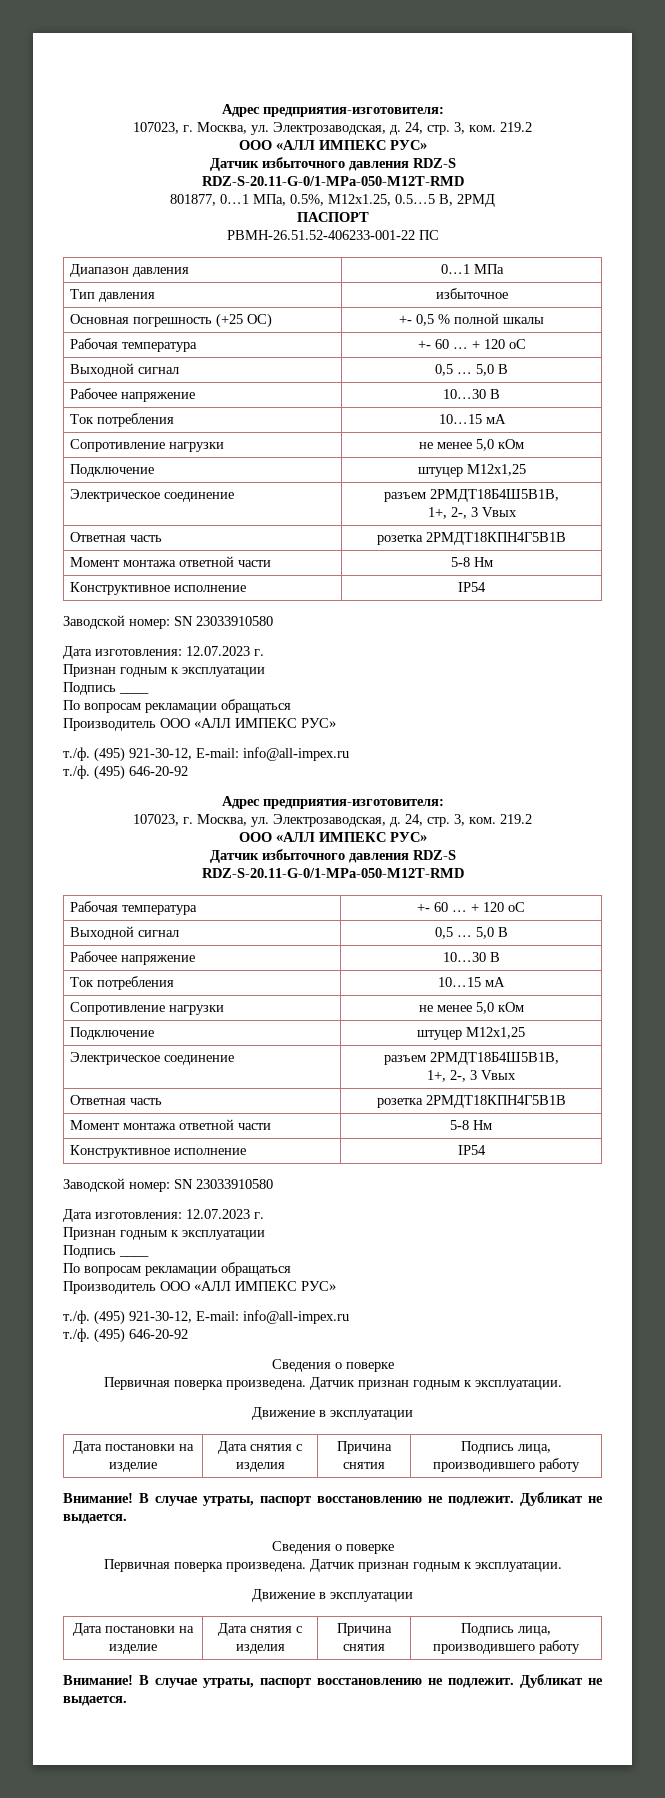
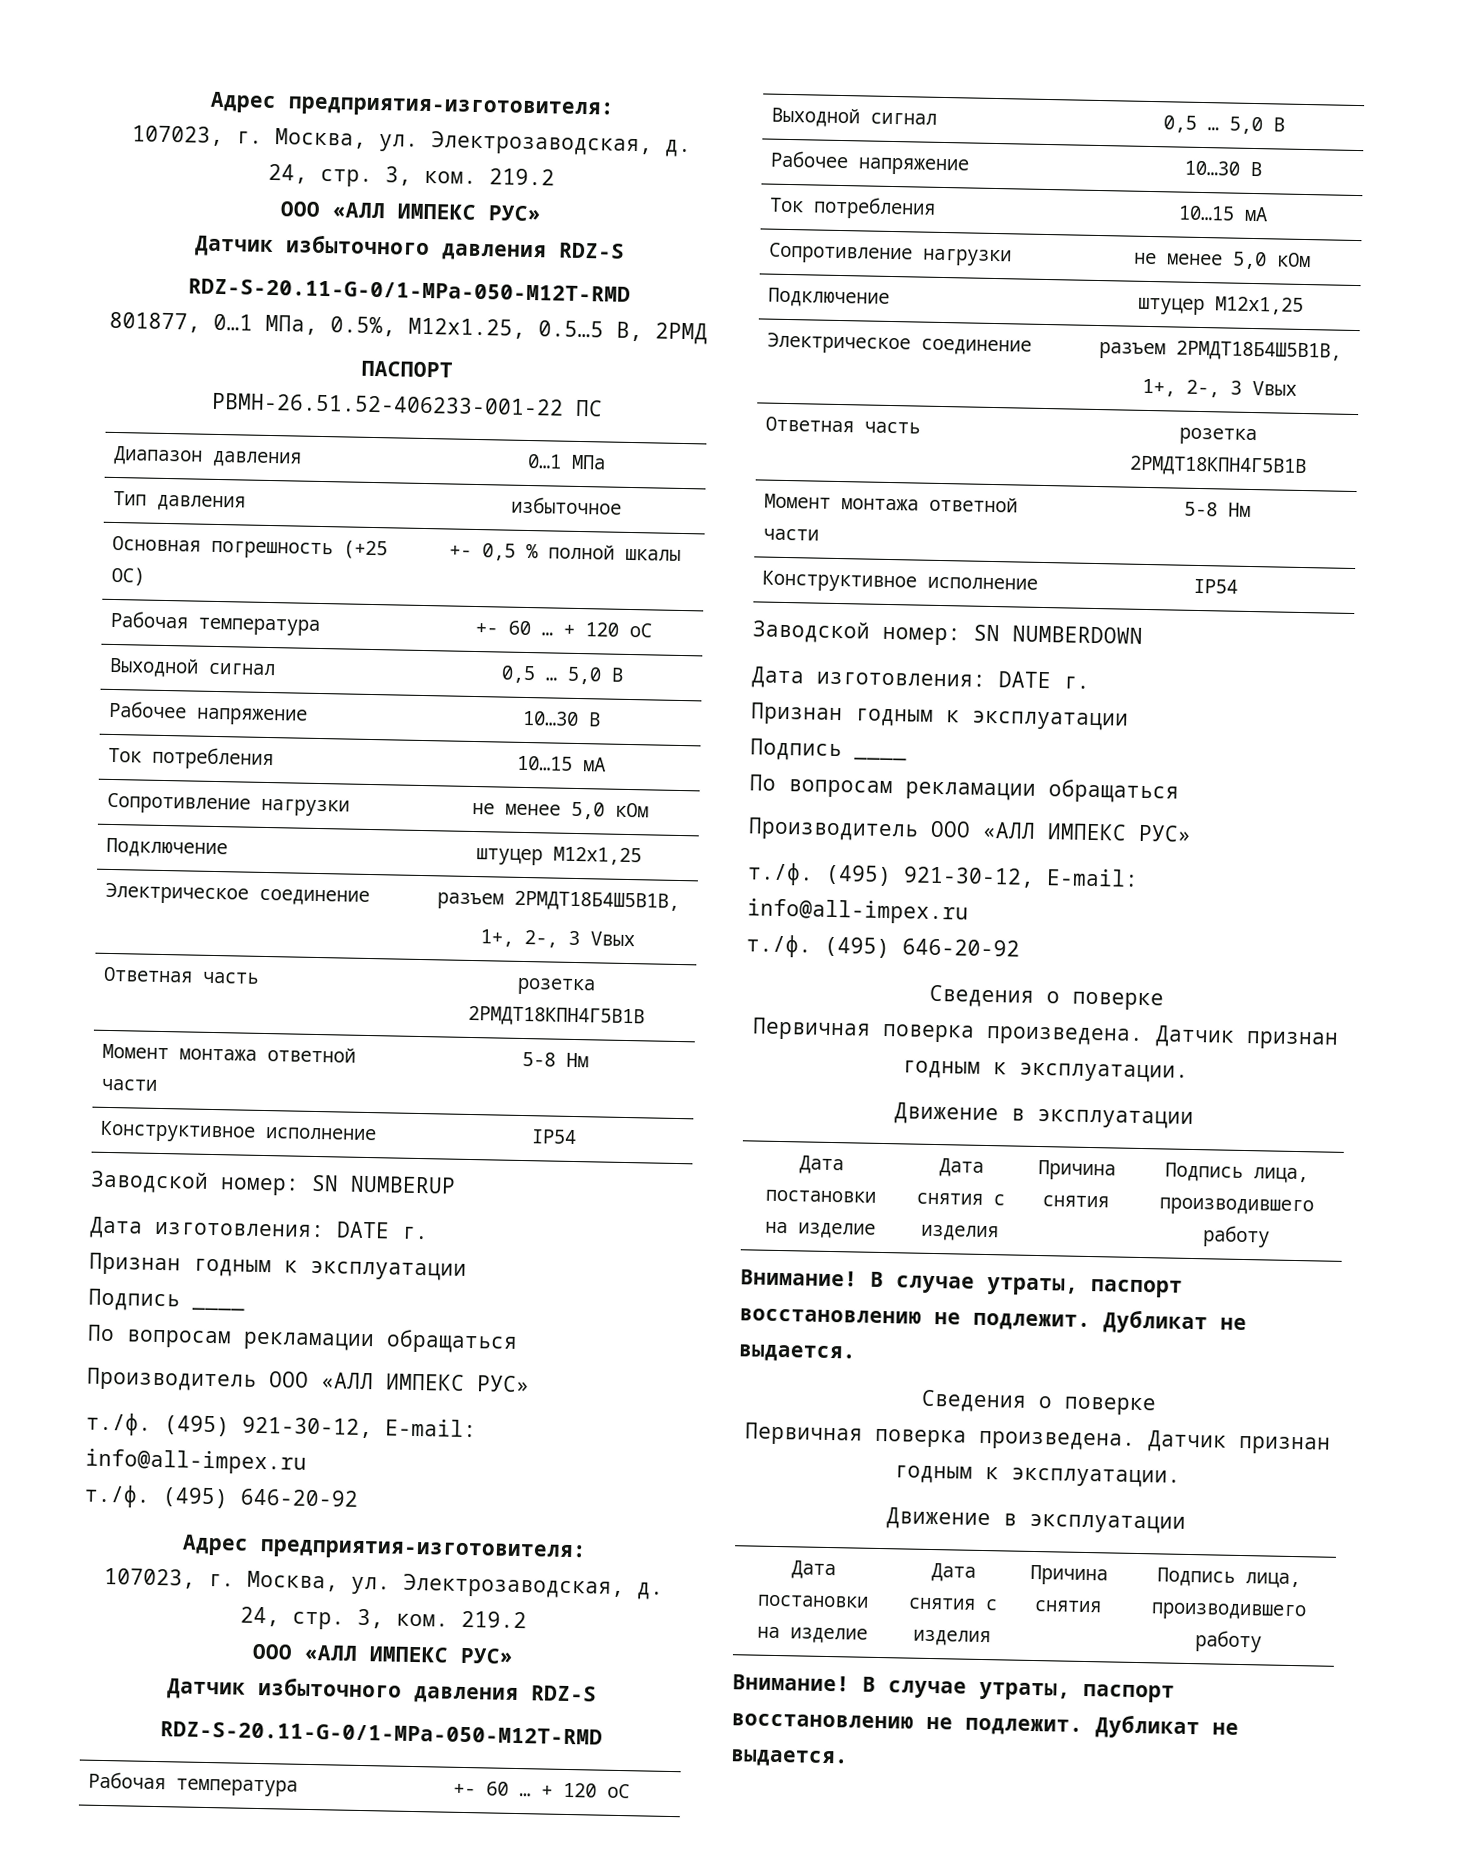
[196,616,273,626] [63,646,250,659] 23033910580 // Дата изготовления: 12.07.2023 -> [350,1175,456,1194] [89,1216,390,1239] NUMBERUP // Дата изготовления: DATE
[196,1179,273,1189] [63,1209,250,1222] 23033910580 // Дата изготовления: 12.07.2023 -> [1012,625,1143,644] [751,666,1052,689] NUMBERDOWN // Дата изготовления: DATE

